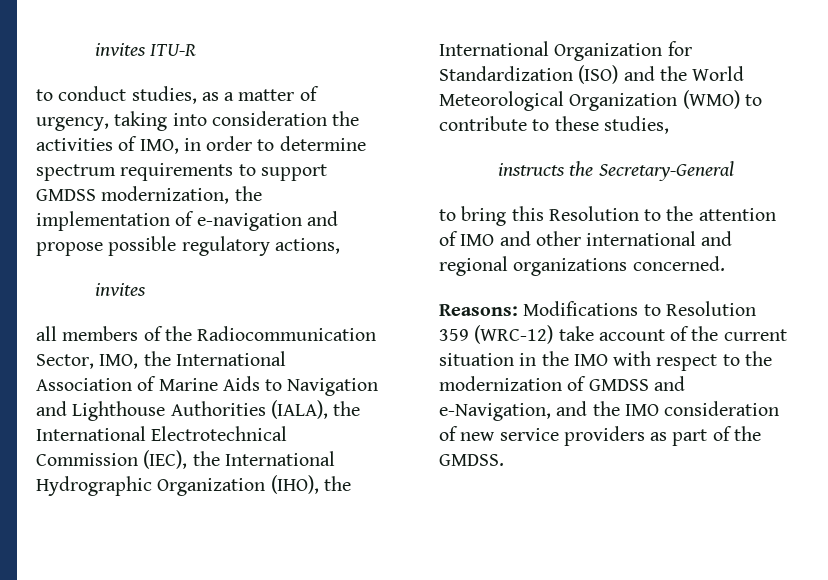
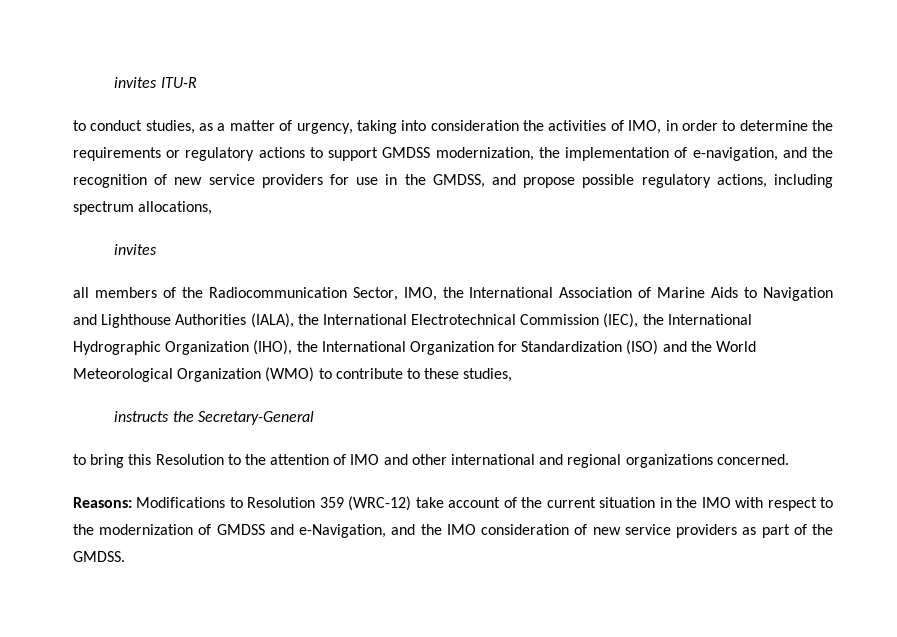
[36,163,234,181] spectrum requirements -> [811,120,833,131] [73,147,305,161] the requirements or regulatory actions
[196,213,302,231] e-navigation -> [692,147,834,161] [73,174,485,188] e-navigation, and the recognition of new service providers for use in the GMDSS,
(340, 246) none -> [774,174,833,188] [73,201,213,215] including spectrum allocations,

